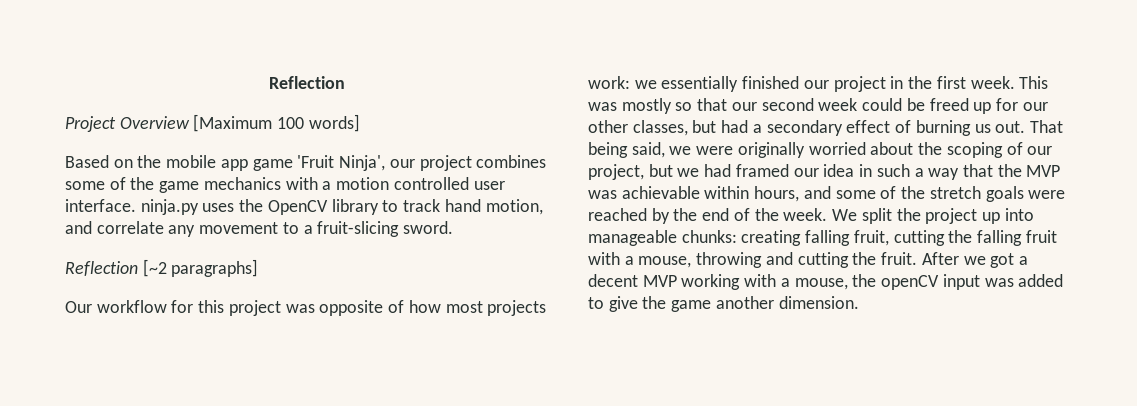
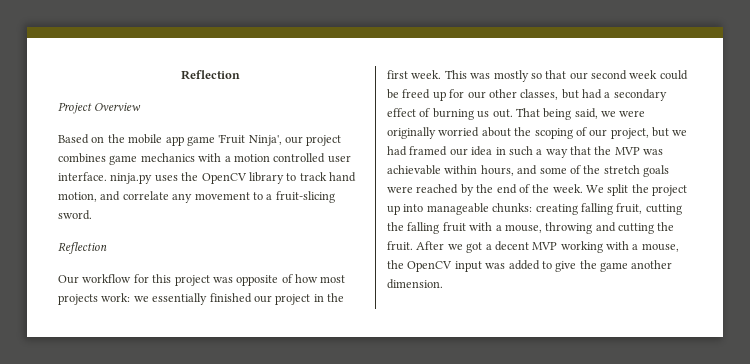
[193,114,360,132] [Maximum 100 words] -> (142, 106) none
[65,177,155,190] some of the -> (106, 158) none
[142,259,259,277] [~2 paragraphs] -> (107, 248) none
[881,275,940,290] openCV -> [407,261,453,272] OpenCV

